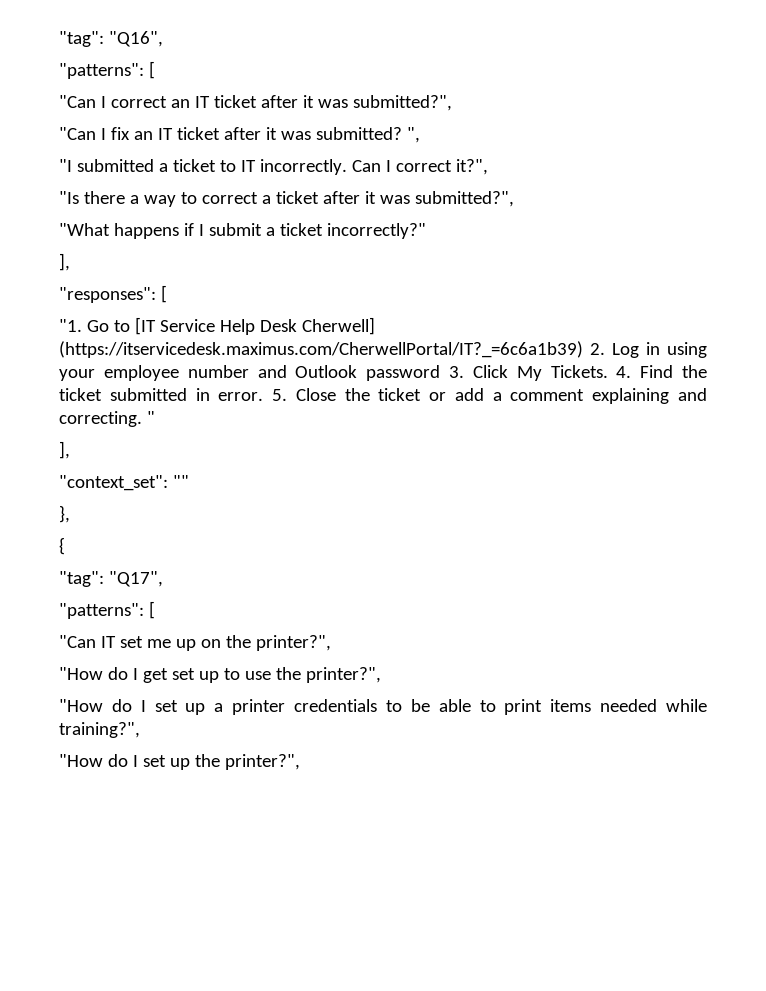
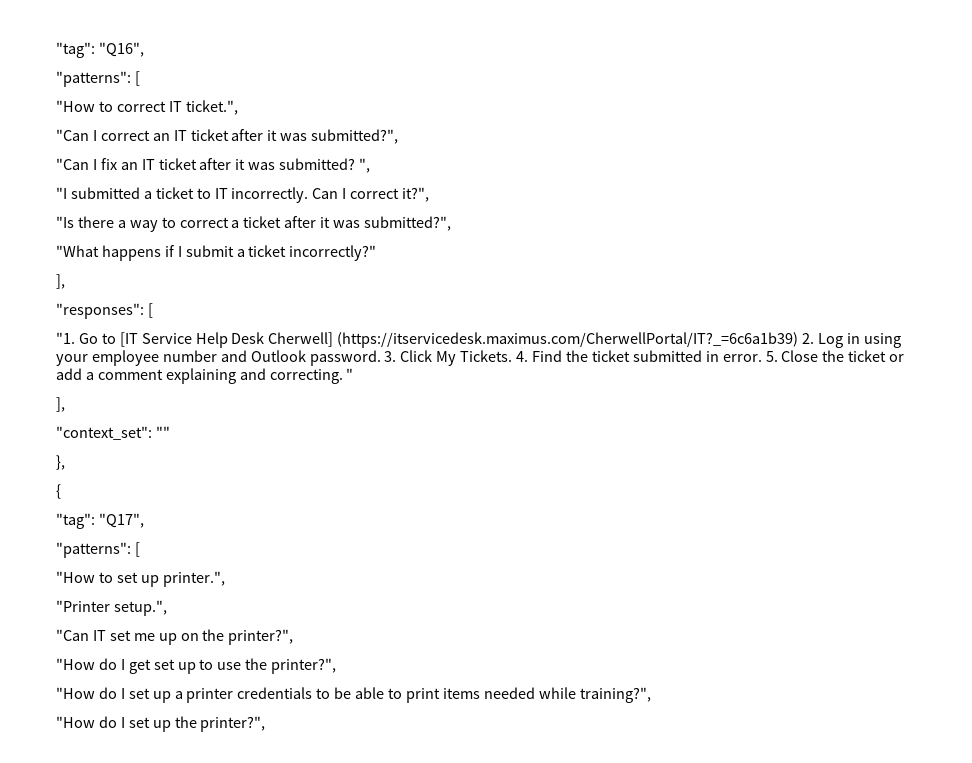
(155, 70) none -> [56,100,238,115] // "How to correct IT ticket.",
[366,365,441,381] password -> [309,350,381,366] password.
(155, 610) none -> [56,571,225,587] [56,600,167,616] // "How to set up printer.", // "Printer setup.",

